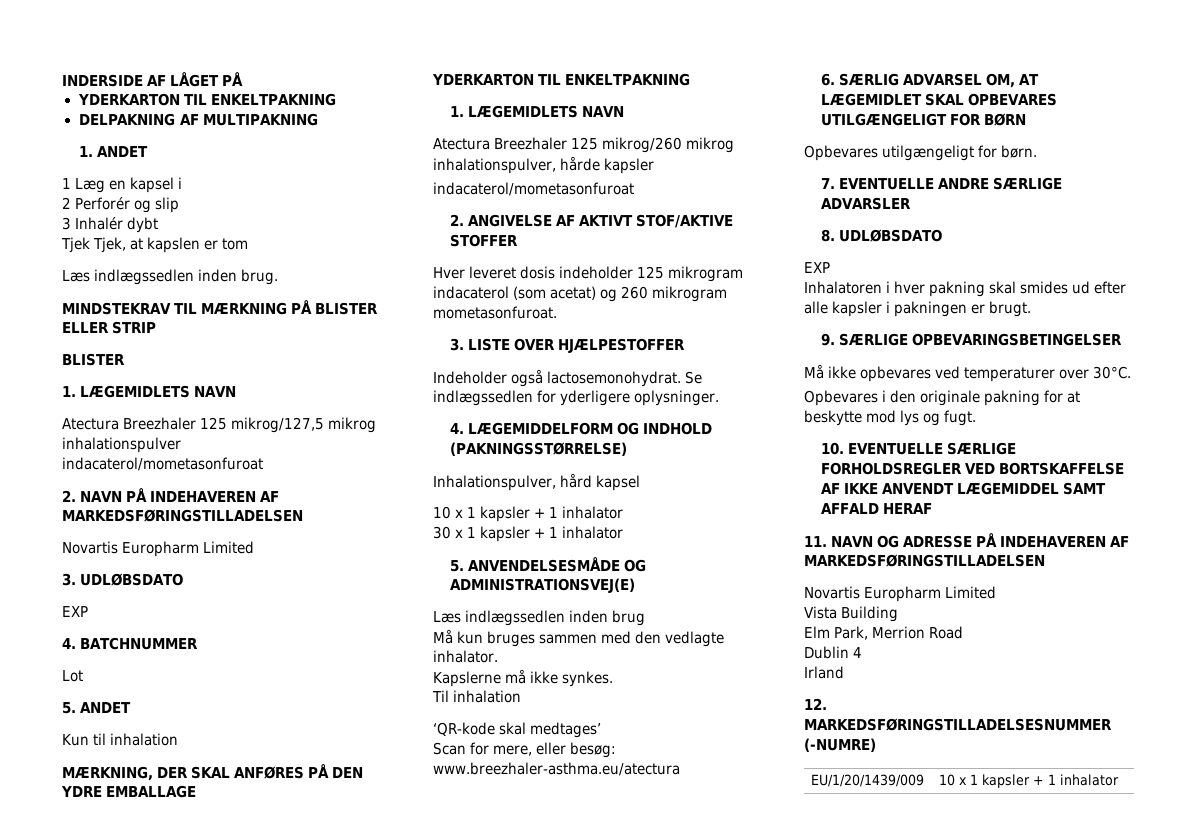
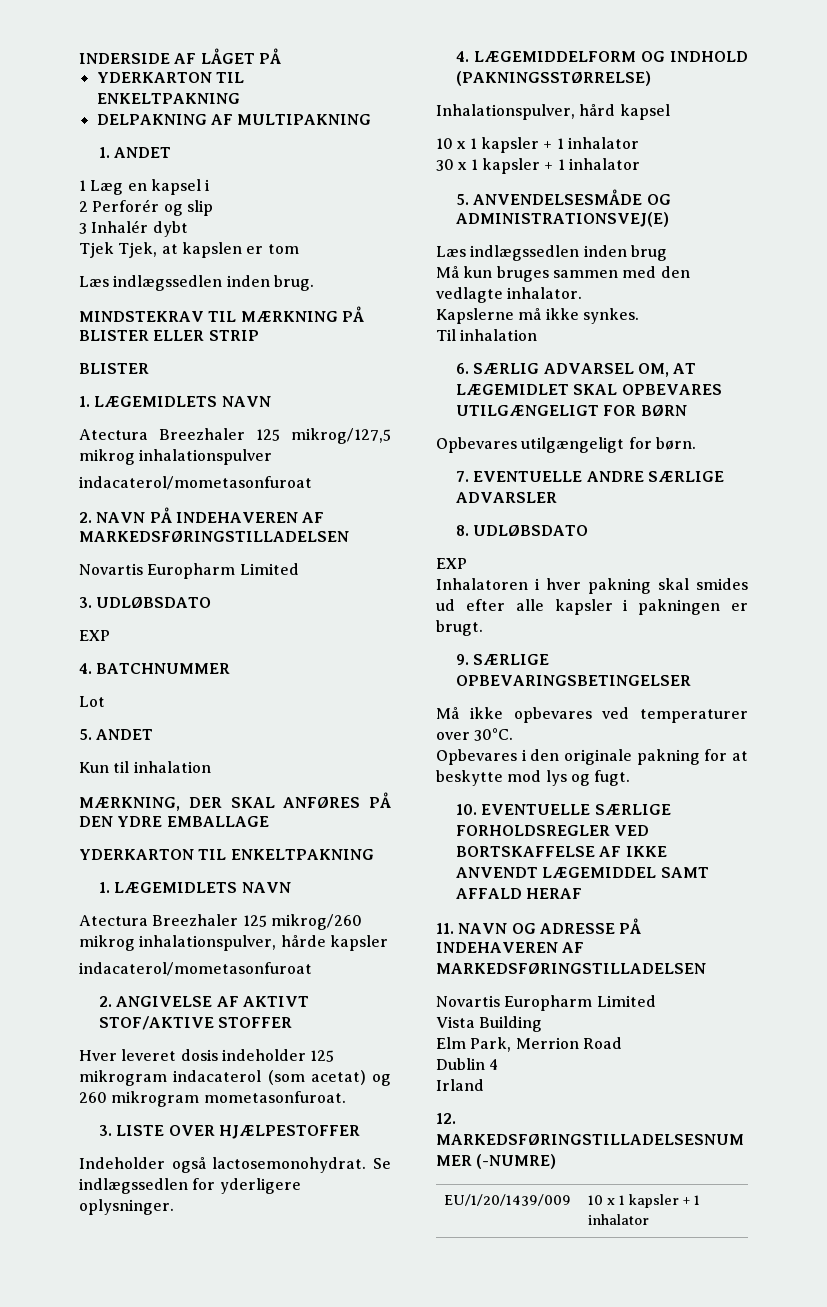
[433,722,602,738] [433,742,617,758] [433,762,680,776] // ‘QR-kode skal medtages’ // Scan for mere, eller besøg: www.breezhaler-asthma.eu/atectura -> (538, 335) none

